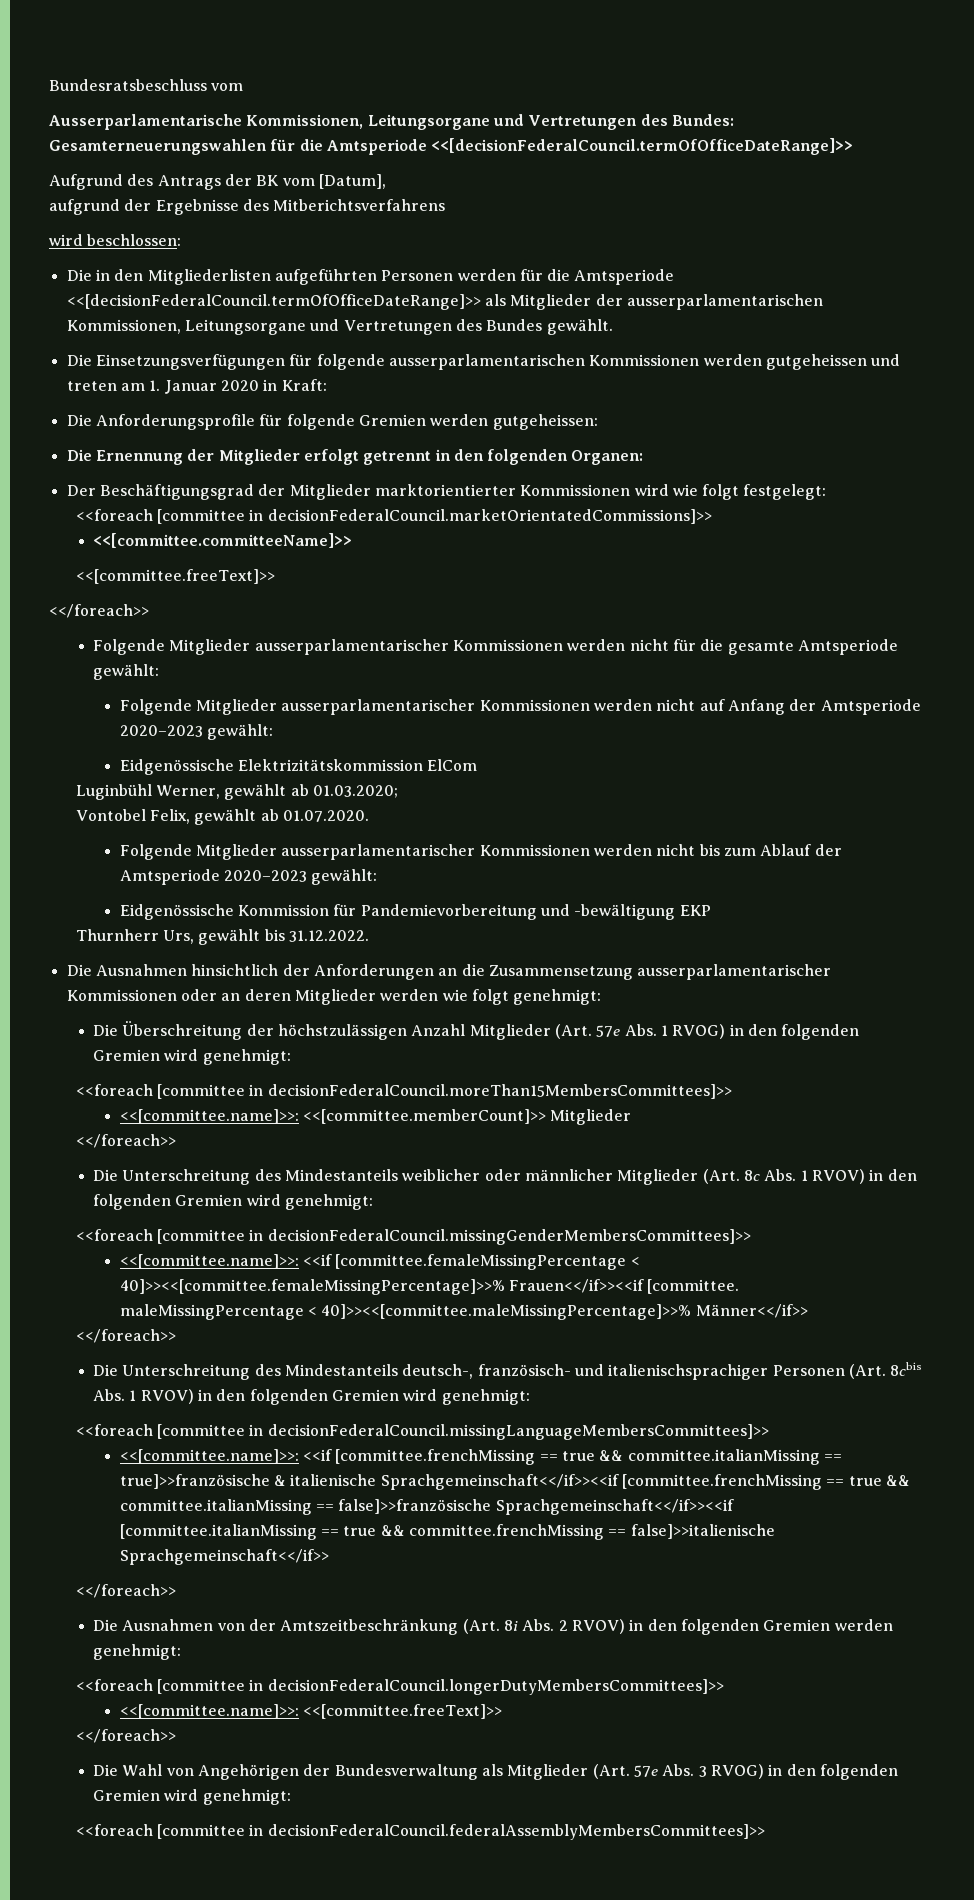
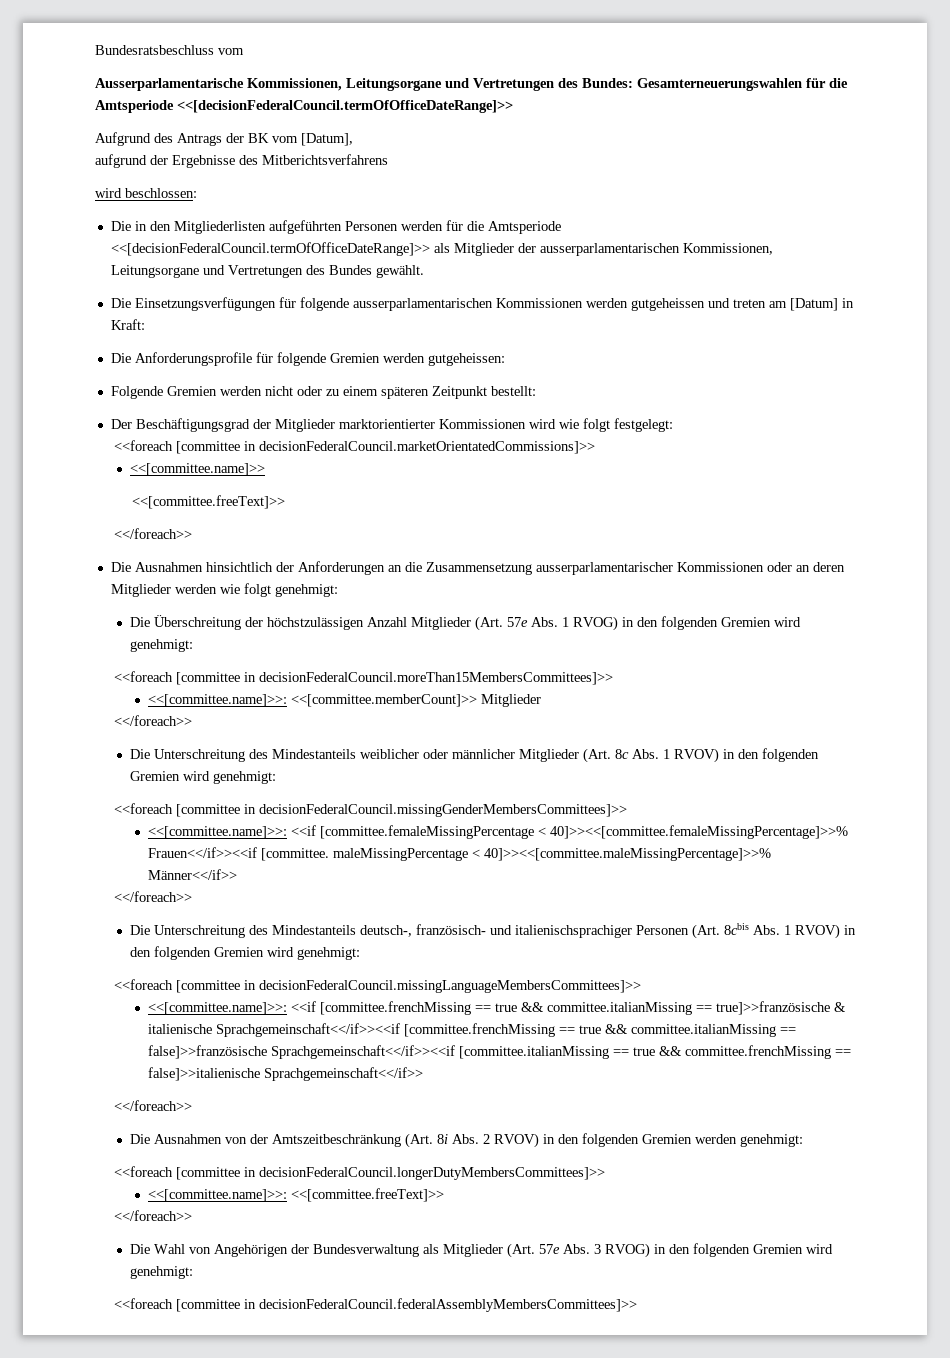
[149,380,259,394] 1. Januar 2020 -> [789,298,838,311] [Datum]
[66,449,644,465] Die Ernennung der Mitglieder erfolgt getrennt in den folgenden Organen: -> [110,386,536,399] Folgende Gremien werden nicht oder zu einem späteren Zeitpunkt bestellt:
[93,533,353,548] [75,569,275,584] [49,604,149,618] [93,639,899,655] [93,664,160,680] [119,699,921,715] [119,724,274,740] [119,759,478,775] [75,784,398,800] [75,809,369,825] [119,844,842,860] [119,869,378,885] [119,904,711,920] [75,929,369,945] <<[committee.committeeName]>> // <<[committee.freeText]>> // <</foreach>> // Folgende Mitglieder ausserparlamentarischer Kommissionen werden nicht für die gesamte Amtsperiode gewählt: // Folgende Mitglieder ausserparlamentarischer Kommissionen werden nicht auf Anfang der Amtsperiode 2020–2023 gewählt: // Eidgenössische Elektrizitätskommission ElCom // Luginbühl Werner, gewählt ab 01.03.2020; // Vontobel Felix, gewählt ab 01.07.2020. // Folgende Mitglieder ausserparlamentarischer Kommissionen werden nicht bis zum Ablauf der Amtsperiode 2020–2023 gewählt: // Eidgenössische Kommission für Pandemievorbereitung und -bewältigung EKP // Thurnherr Urs, gewählt bis 31.12.2022. -> [129,463,265,476] [132,495,286,509] [113,528,192,539] <<[committee.name]>> // <<[committee.freeText]>> // <</foreach>>

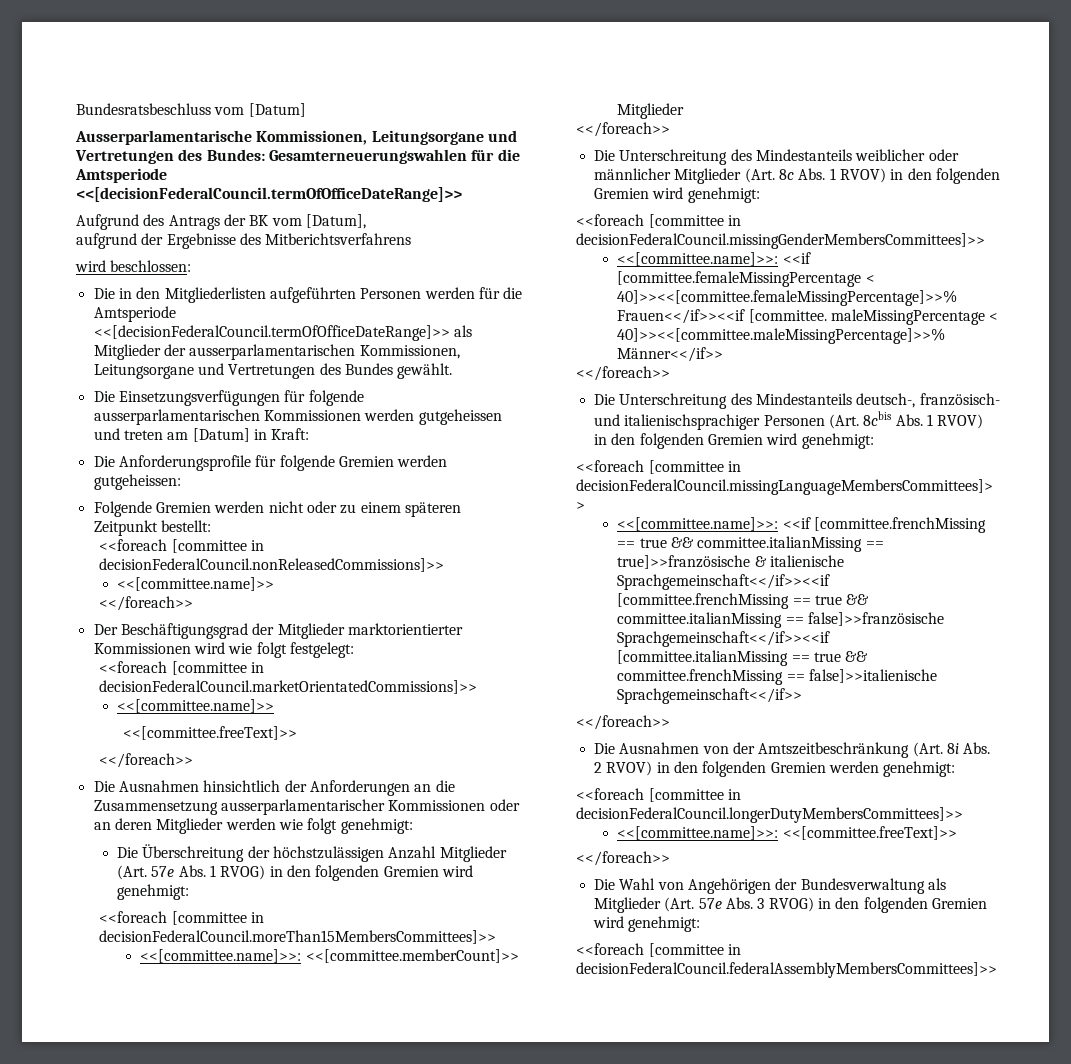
(244, 51) none -> [248,103,306,117] [Datum]
(536, 391) none -> [99,539,264,553] [99,558,445,572] [116,577,274,591] [99,596,194,611] // <<foreach [committee in decisionFederalCouncil.nonReleasedCommissions]>> // <<[committee.name]>> // <</foreach>>

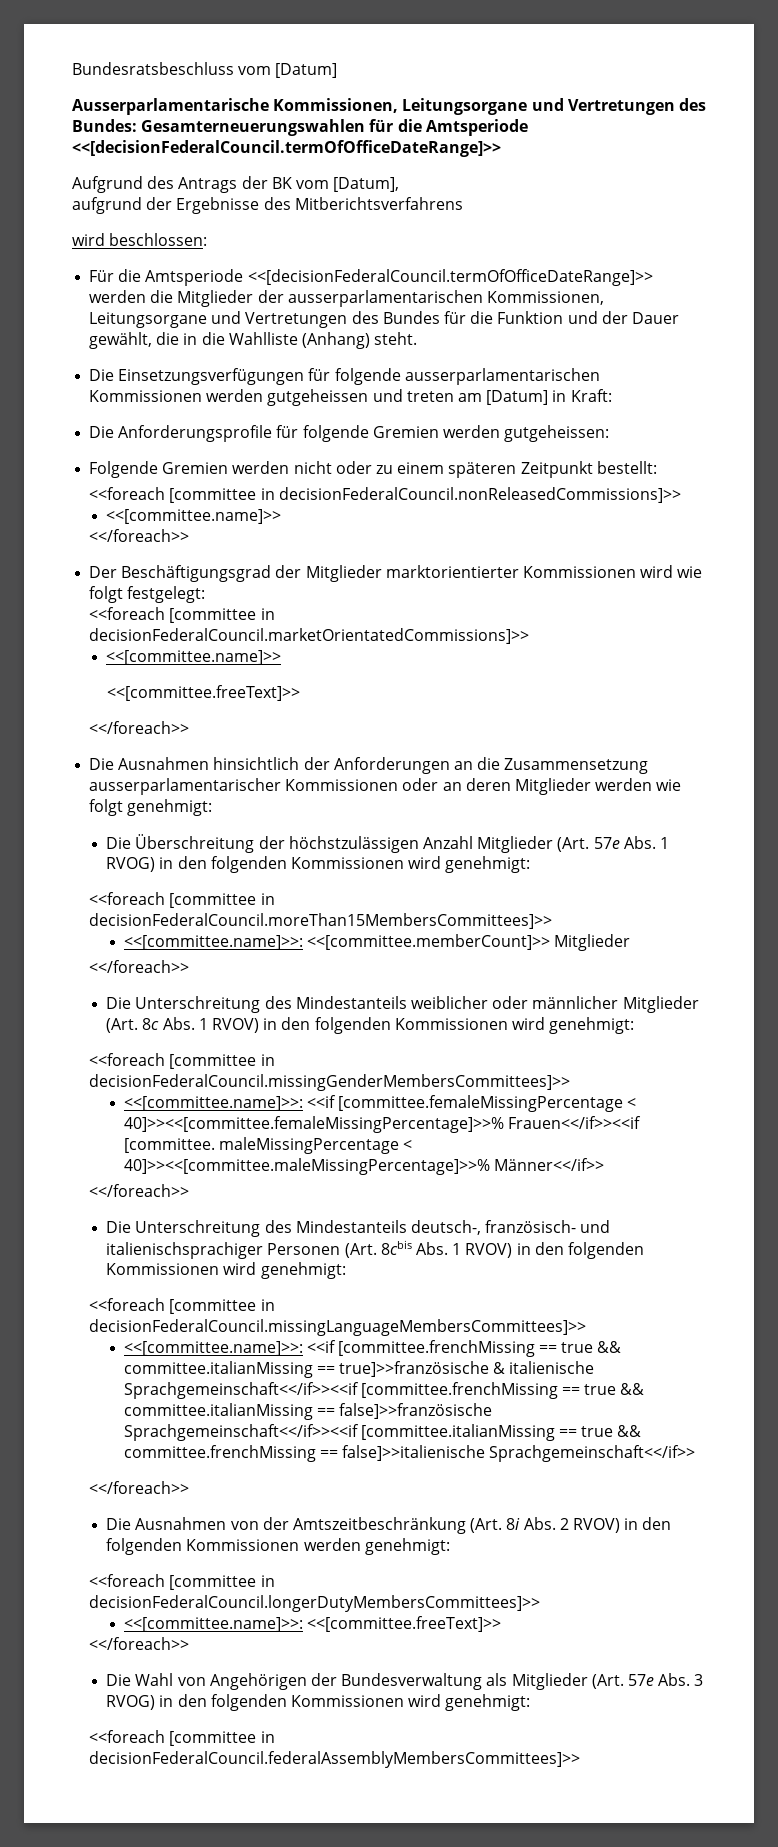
[93,287,523,303] [93,306,176,322] [93,325,472,341] Die in den Mitgliederlisten aufgeführten Personen werden für die Amtsperiode <<[decisionFederalCouncil.termOfOfficeDateRange]>> als -> [89,269,653,286] [89,290,174,303] Für die Amtsperiode <<[decisionFederalCouncil.termOfOfficeDateRange]>> werden die
[397,363,453,379] gewählt. -> [443,311,679,324] [89,332,418,349] für die Funktion und der Dauer gewählt, die in die Wahlliste (Anhang) steht.
[383,866,439,877] Gremien -> [291,857,405,869] Kommissionen
[593,188,649,199] Gremien -> [394,1018,508,1030] Kommissionen
[707,434,763,445] Gremien -> [106,1263,220,1275] Kommissionen
[770,762,826,773] Gremien -> [186,1539,300,1551] Kommissionen
[931,898,987,909] Gremien -> [291,1695,405,1707] Kommissionen

